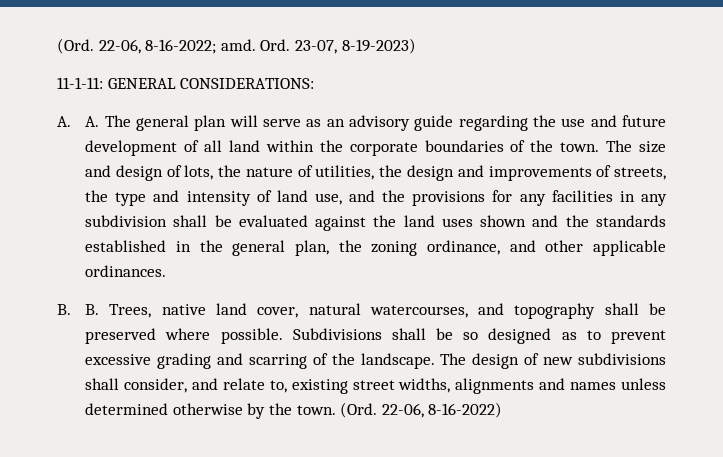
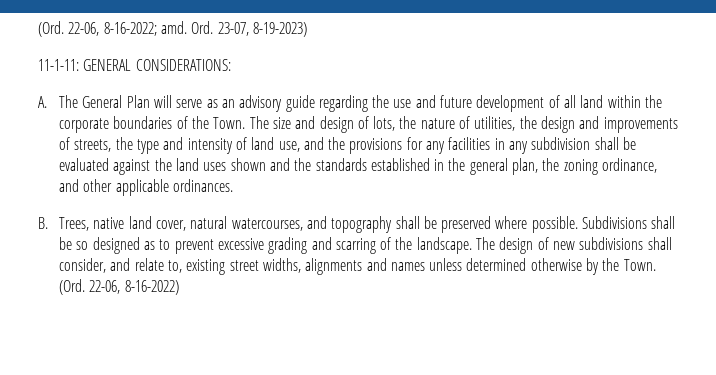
[85,115,227,131] A. The general plan -> [58,95,150,108] The General Plan
[560,142,600,152] town. -> [213,117,246,129] Town.
[85,304,100,315] B. -> (48, 223) none
[296,405,336,415] town. -> [623,259,656,271] Town.

